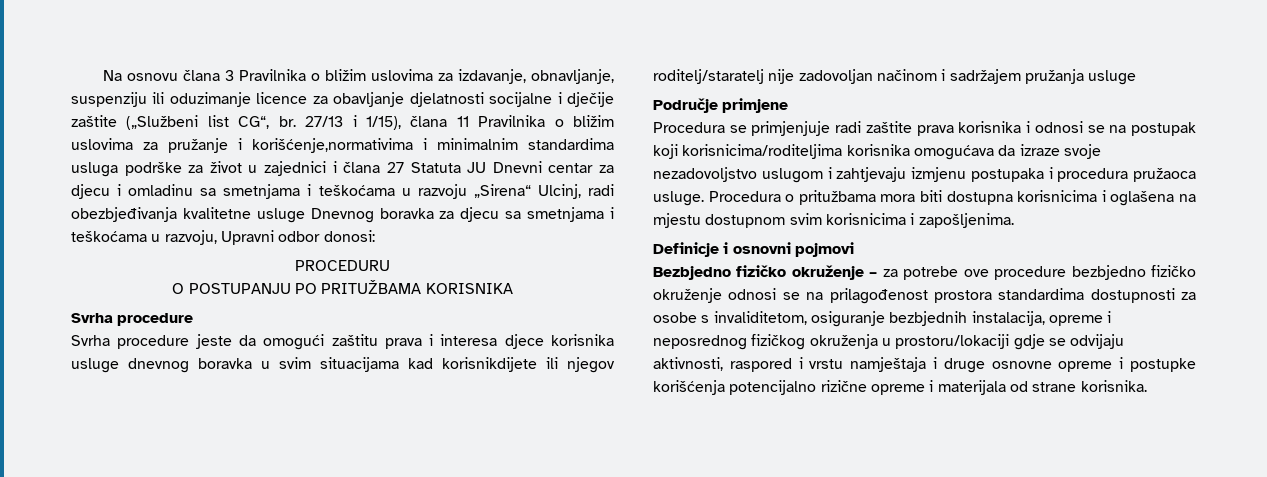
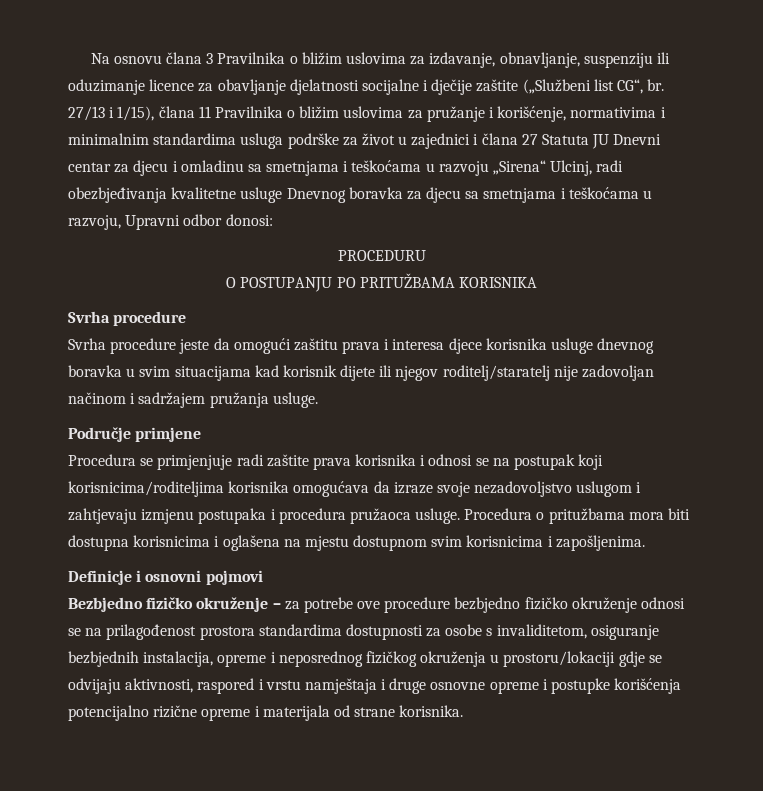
[252,138,413,153] korišćenje,normativima -> [497,106,657,122] korišćenje, normativima
[442,357,537,372] korisnikdijete -> [282,365,376,381] korisnik dijete
[1088,70,1137,85] usluge -> [272,392,318,408] usluge.

